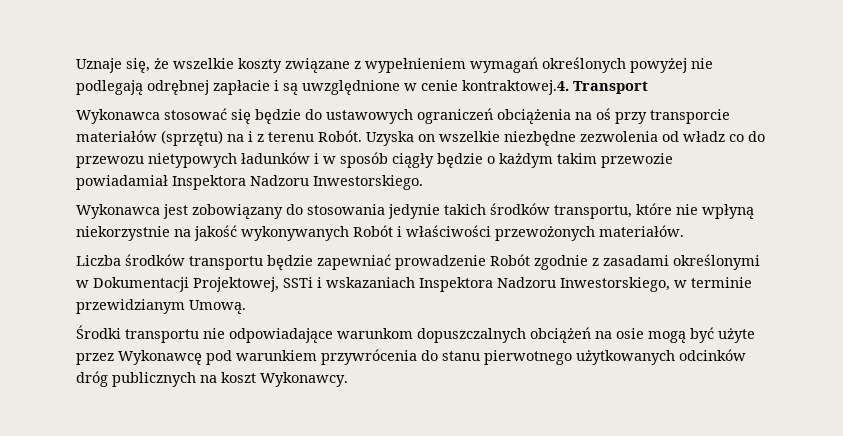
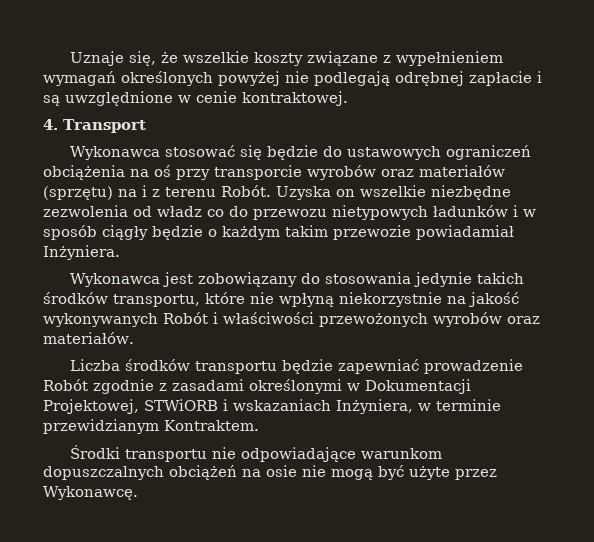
[462,80,569,95] kontraktowej.4. -> [242,91,348,106] [43,119,58,130] kontraktowej. // 4.
(730, 116) none -> [307,165,414,180] wyrobów oraz
[172,175,423,190] Inspektora Nadzoru Inwestorskiego. -> [43,245,120,260] Inżyniera.
(595, 233) none -> [433,312,540,327] wyrobów oraz
[283,277,313,288] SSTi -> [144,399,218,411] STWiORB
[419,277,670,292] Inspektora Nadzoru Inwestorskiego, -> [336,399,413,414] Inżyniera,
[189,300,246,314] Umową. -> [164,420,259,431] Kontraktem.
(644, 333) none -> [302,465,326,477] nie
[118,349,746,365] [76,371,348,387] Wykonawcę pod warunkiem przywrócenia do stanu pierwotnego użytkowanych odcinków dróg publicznych na koszt Wykonawcy. -> [43,486,138,500] Wykonawcę.

